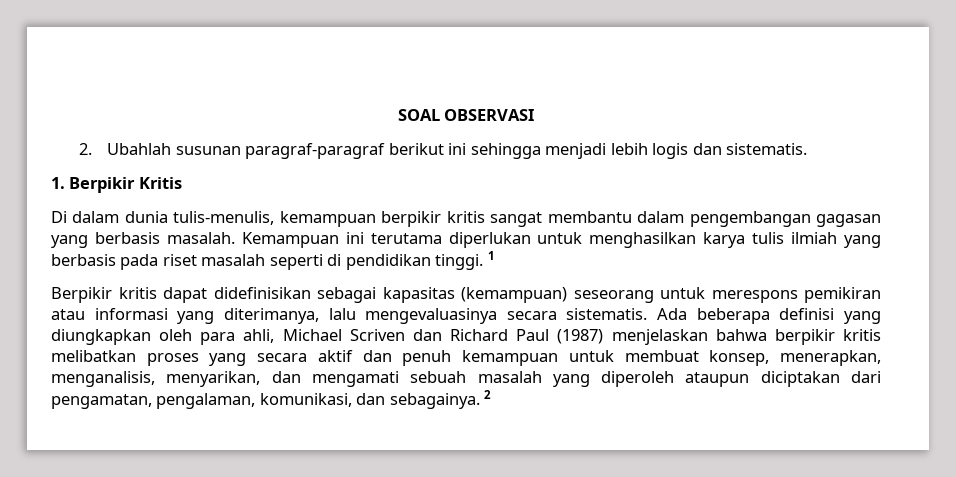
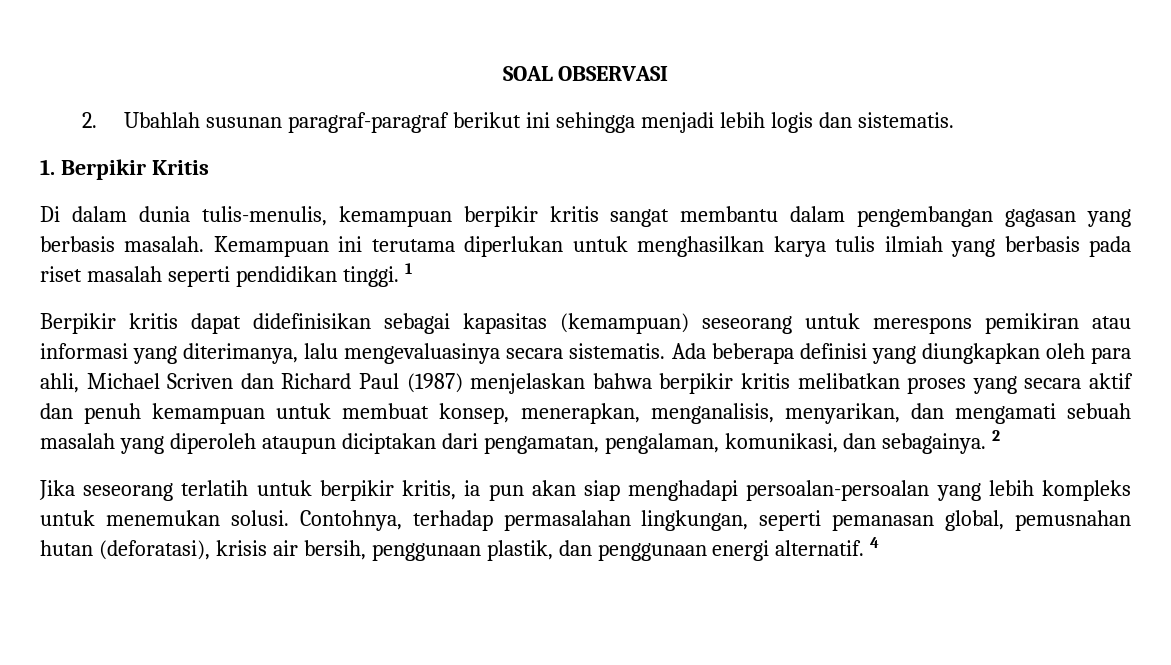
[327,254,342,266] di -> (230, 276) none
(492, 394) none -> [39,480,1131,501] [40,510,1131,531] [40,537,880,561] // Jika seseorang terlatih untuk berpikir kritis, ia pun akan siap menghadapi persoalan-persoalan yang lebih kompleks untuk menemukan solusi. Contohnya, terhadap permasalahan lingkungan, seperti pemanasan global, pemusnahan hutan (deforatasi), krisis air bersih, penggunaan plastik, dan penggunaan energi alternatif. 4

